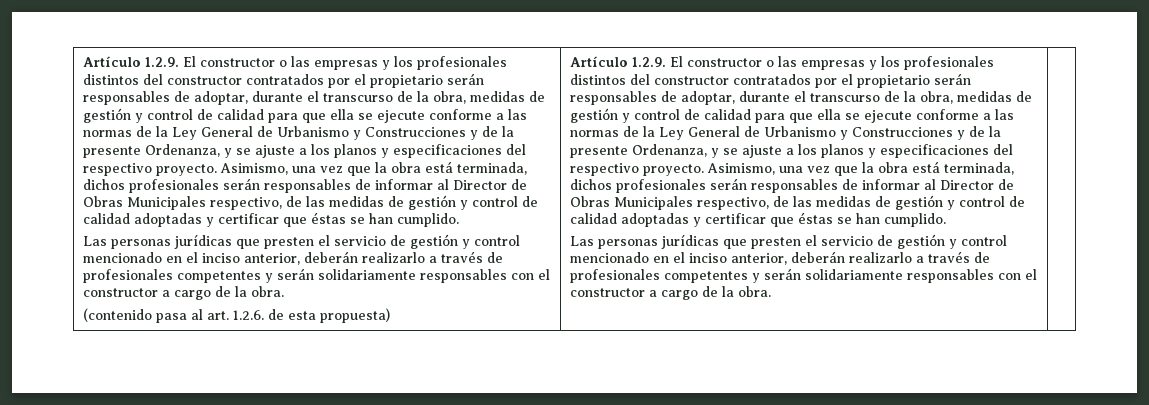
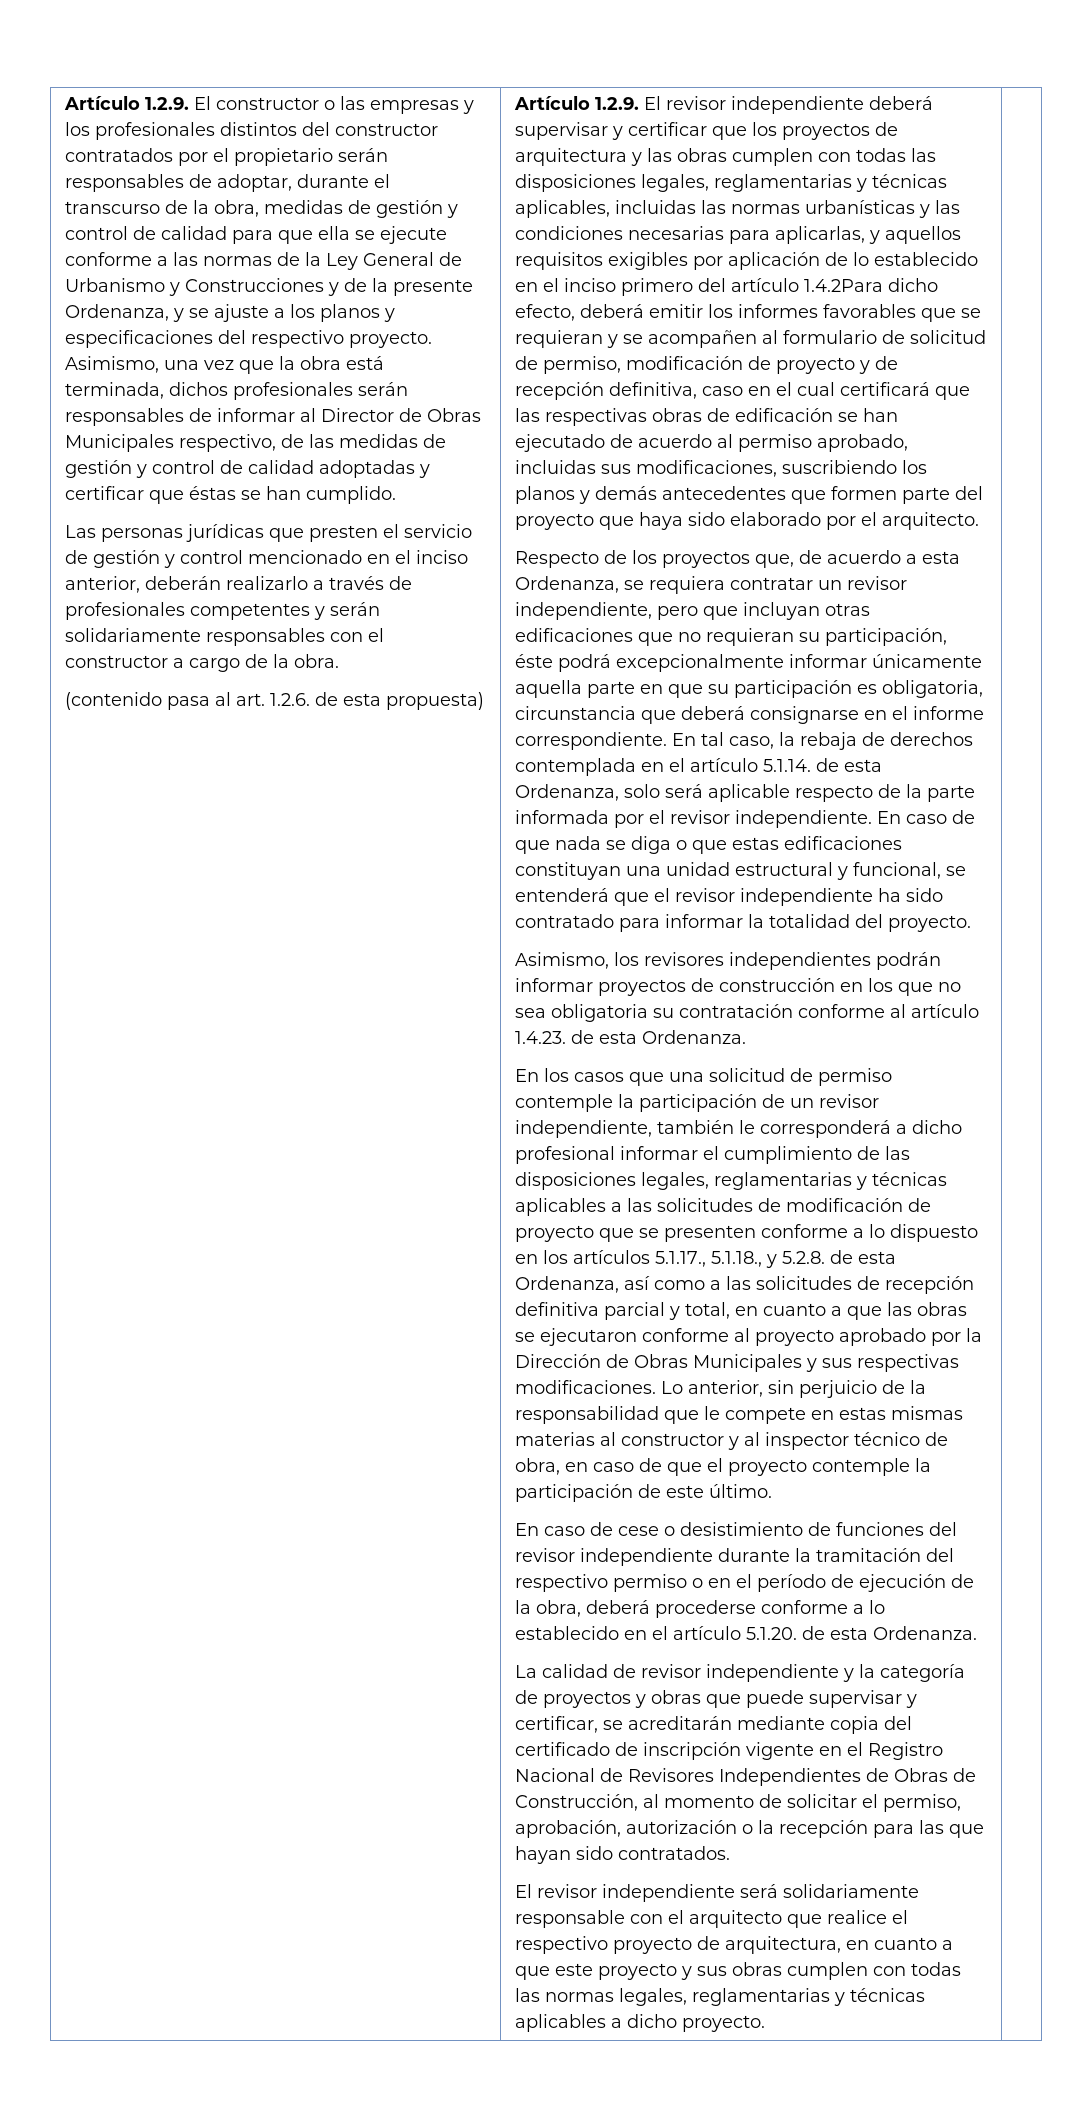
[687,56,995,70] [570,73,972,88] [570,91,1033,105] [570,108,1015,123] [570,126,1002,140] [570,144,1014,158] [570,161,1015,176] [570,178,1015,193] [570,195,1026,210] [570,212,947,227] [570,234,1008,249] [570,251,991,265] [570,268,1038,283] [570,286,772,300] constructor o las empresas y los profesionales distintos del constructor contratados por el propietario serán responsables de adoptar, durante el transcurso de la obra, medidas de gestión y control de calidad para que ella se ejecute conforme a las normas de la Ley General de Urbanismo y Construcciones y de la presente Ordenanza, y se ajuste a los planos y especificaciones del respectivo proyecto. Asimismo, una vez que la obra está terminada, dichos profesionales serán responsables de informar al Director de Obras Municipales respectivo, de las medidas de gestión y control de calidad adoptadas y certificar que éstas se han cumplido. // Las personas jurídicas que presten el servicio de gestión y control mencionado en el inciso anterior, deberán realizarlo a través de profesionales competentes y serán solidariamente responsables con el constructor a cargo de la obra. -> [665,96,933,114] [514,122,898,140] [514,148,936,166] [514,174,947,192] [514,200,960,218] [514,226,961,244] [514,252,978,270] [514,278,938,296] [514,304,981,322] [514,330,986,348] [514,356,898,374] [514,382,970,400] [514,408,898,426] [514,434,908,452] [514,460,927,477] [514,486,983,504] [514,512,979,530] [514,550,960,568] [514,576,907,594] [514,602,870,620] [514,628,947,646] [514,654,982,672] [514,680,983,698] [514,706,984,724] [514,732,973,750] [514,758,882,776] [514,784,975,802] [514,810,975,828] [514,836,902,854] [514,862,966,880] [514,888,943,906] [514,914,971,932] [514,952,941,970] [514,978,961,996] [514,1004,979,1022] [514,1030,746,1044] [514,1068,892,1086] [514,1094,879,1112] [514,1120,962,1138] [514,1146,910,1164] [514,1172,947,1190] [514,1198,931,1216] [514,1224,978,1242] [514,1250,896,1268] [514,1276,974,1294] [514,1302,967,1320] [514,1328,982,1346] [514,1354,959,1372] [514,1380,926,1398] [514,1406,963,1424] [514,1432,948,1450] [514,1458,931,1476] [514,1484,772,1502] [514,1522,957,1536] [514,1548,954,1566] [514,1574,974,1592] [514,1600,885,1618] [514,1626,977,1640] [514,1664,965,1682] [514,1690,917,1708] [514,1716,912,1734] [514,1742,943,1760] [514,1768,976,1786] [514,1794,961,1812] [514,1820,984,1838] [514,1846,730,1864] [514,1884,919,1902] [514,1910,908,1928] [514,1936,953,1954] [514,1962,961,1980] [514,1988,925,2006] [514,2014,765,2032] revisor independiente deberá supervisar y certificar que los proyectos de arquitectura y las obras cumplen con todas las disposiciones legales, reglamentarias y técnicas aplicables, incluidas las normas urbanísticas y las condiciones necesarias para aplicarlas, y aquellos requisitos exigibles por aplicación de lo establecido en el inciso primero del artículo 1.4.2Para dicho efecto, deberá emitir los informes favorables que se requieran y se acompañen al formulario de solicitud de permiso, modificación de proyecto y de recepción definitiva, caso en el cual certificará que las respectivas obras de edificación se han ejecutado de acuerdo al permiso aprobado, incluidas sus modificaciones, suscribiendo los planos y demás antecedentes que formen parte del proyecto que haya sido elaborado por el arquitecto. // Respecto de los proyectos que, de acuerdo a esta Ordenanza, se requiera contratar un revisor independiente, pero que incluyan otras edificaciones que no requieran su participación, éste podrá excepcionalmente informar únicamente aquella parte en que su participación es obligatoria, circunstancia que deberá consignarse en el informe correspondiente. En tal caso, la rebaja de derechos contemplada en el artículo 5.1.14. de esta Ordenanza, solo será aplicable respecto de la parte informada por el revisor independiente. En caso de que nada se diga o que estas edificaciones constituyan una unidad estructural y funcional, se entenderá que el revisor independiente ha sido contratado para informar la totalidad del proyecto. // Asimismo, los revisores independientes podrán informar proyectos de construcción en los que no sea obligatoria su contratación conforme al artículo 1.4.23. de esta Ordenanza. // En los casos que una solicitud de permiso contemple la participación de un revisor independiente, también le corresponderá a dicho profesional informar el cumplimiento de las disposiciones legales, reglamentarias y técnicas aplicables a las solicitudes de modificación de proyecto que se presenten conforme a lo dispuesto en los artículos 5.1.17., 5.1.18., y 5.2.8. de esta Ordenanza, así como a las solicitudes de recepción definitiva parcial y total, en cuanto a que las obras se ejecutaron conforme al proyecto aprobado por la Dirección de Obras Municipales y sus respectivas modificaciones. Lo anterior, sin perjuicio de la responsabilidad que le compete en estas mismas materias al constructor y al inspector técnico de obra, en caso de que el proyecto contemple la participación de este último. // En caso de cese o desistimiento de funciones del revisor independiente durante la tramitación del respectivo permiso o en el período de ejecución de la obra, deberá procederse conforme a lo establecido en el artículo 5.1.20. de esta Ordenanza. // La calidad de revisor independiente y la categoría de proyectos y obras que puede supervisar y certificar, se acreditarán mediante copia del certificado de inscripción vigente en el Registro Nacional de Revisores Independientes de Obras de Construcción, al momento de solicitar el permiso, aprobación, autorización o la recepción para las que hayan sido contratados. // El revisor independiente será solidariamente responsable con el arquitecto que realice el respectivo proyecto de arquitectura, en cuanto a que este proyecto y sus obras cumplen con todas las normas legales, reglamentarias y técnicas aplicables a dicho proyecto.

